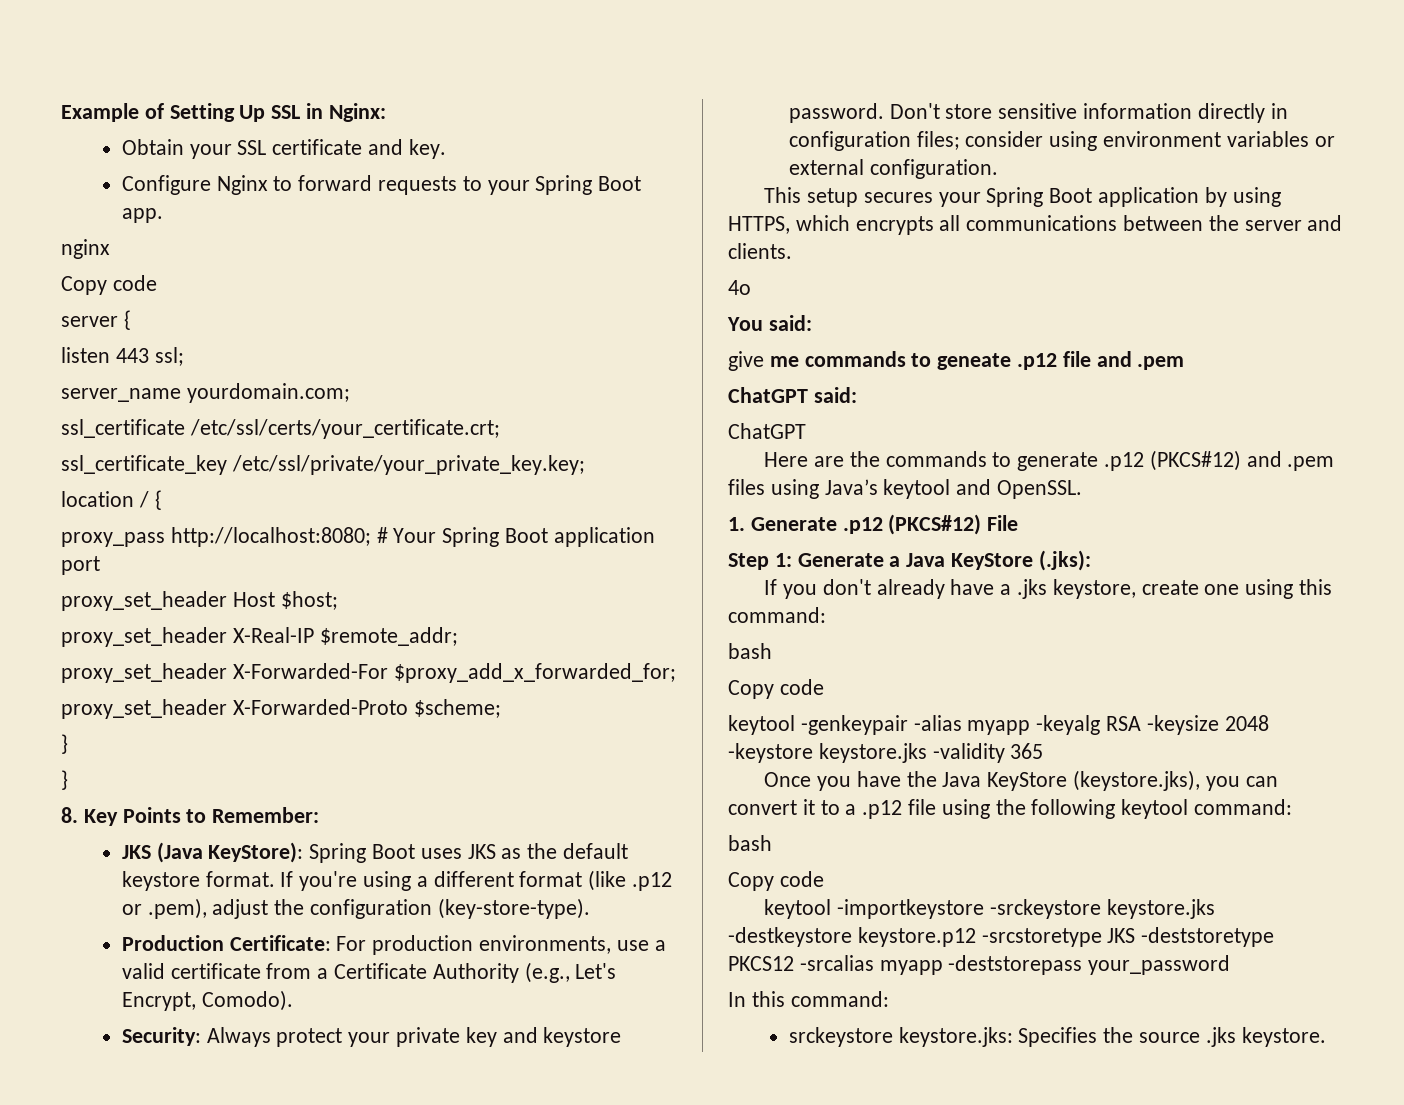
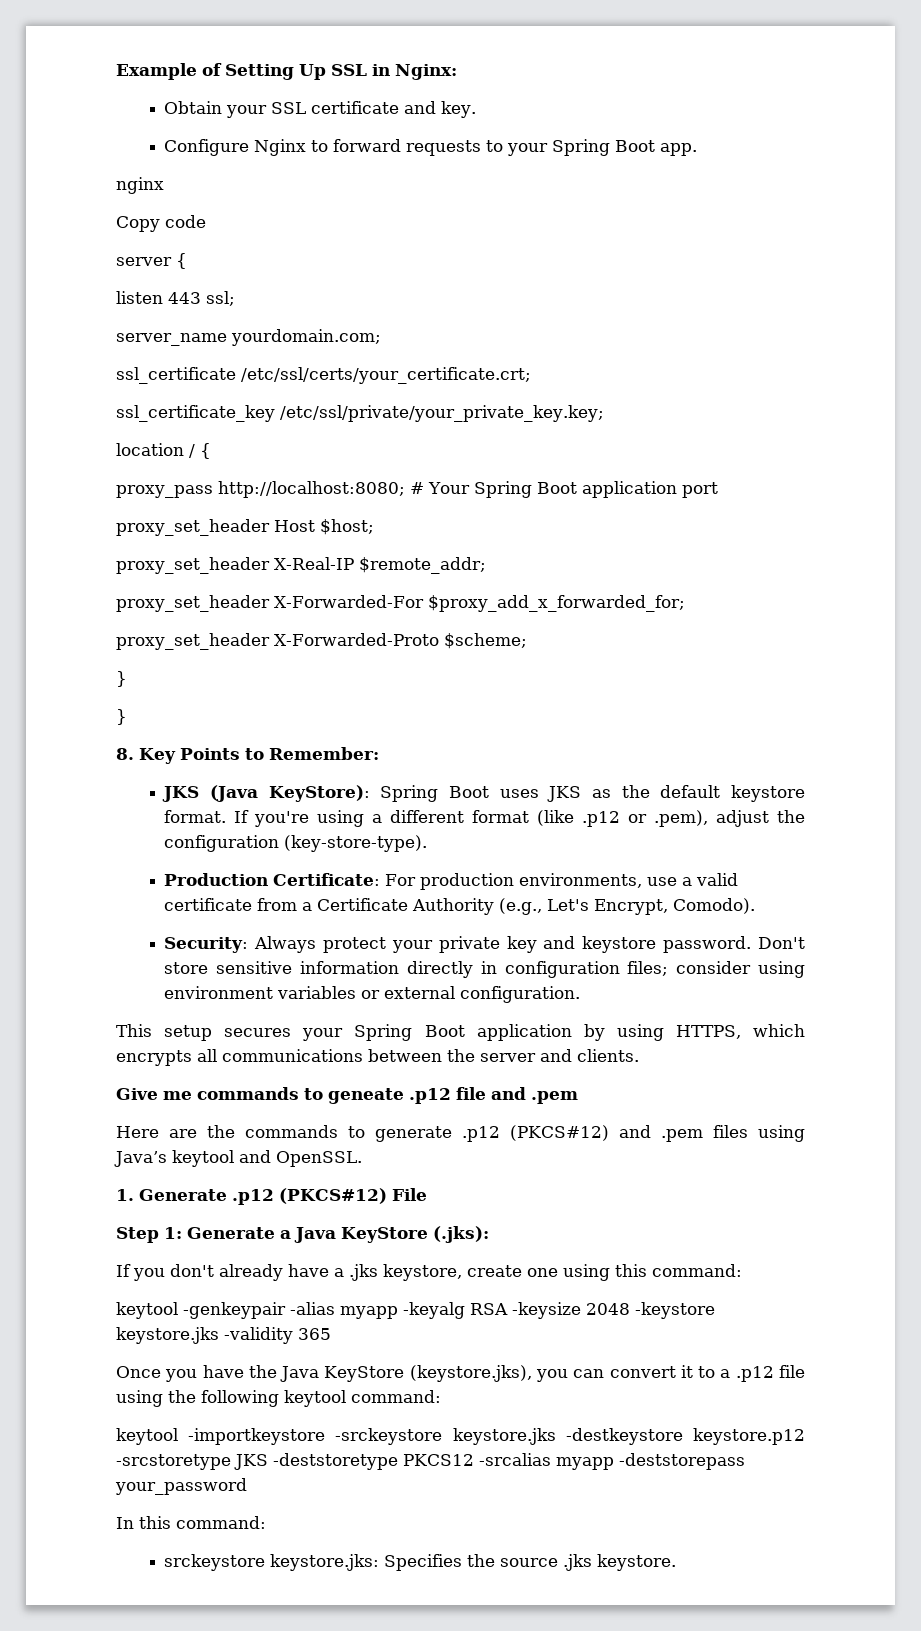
[728,280,751,295] [727,315,812,331] [728,351,764,371] 4o // You said: // give -> [116,1088,158,1100] Give
[728,387,857,403] [728,423,806,439] // ChatGPT said: // ChatGPT -> (578, 1097) none
[728,643,772,659] [728,679,824,699] // bash // Copy code -> (742, 1270) none
[728,835,772,851] [728,871,824,891] // bash // Copy code -> (441, 1396) none

